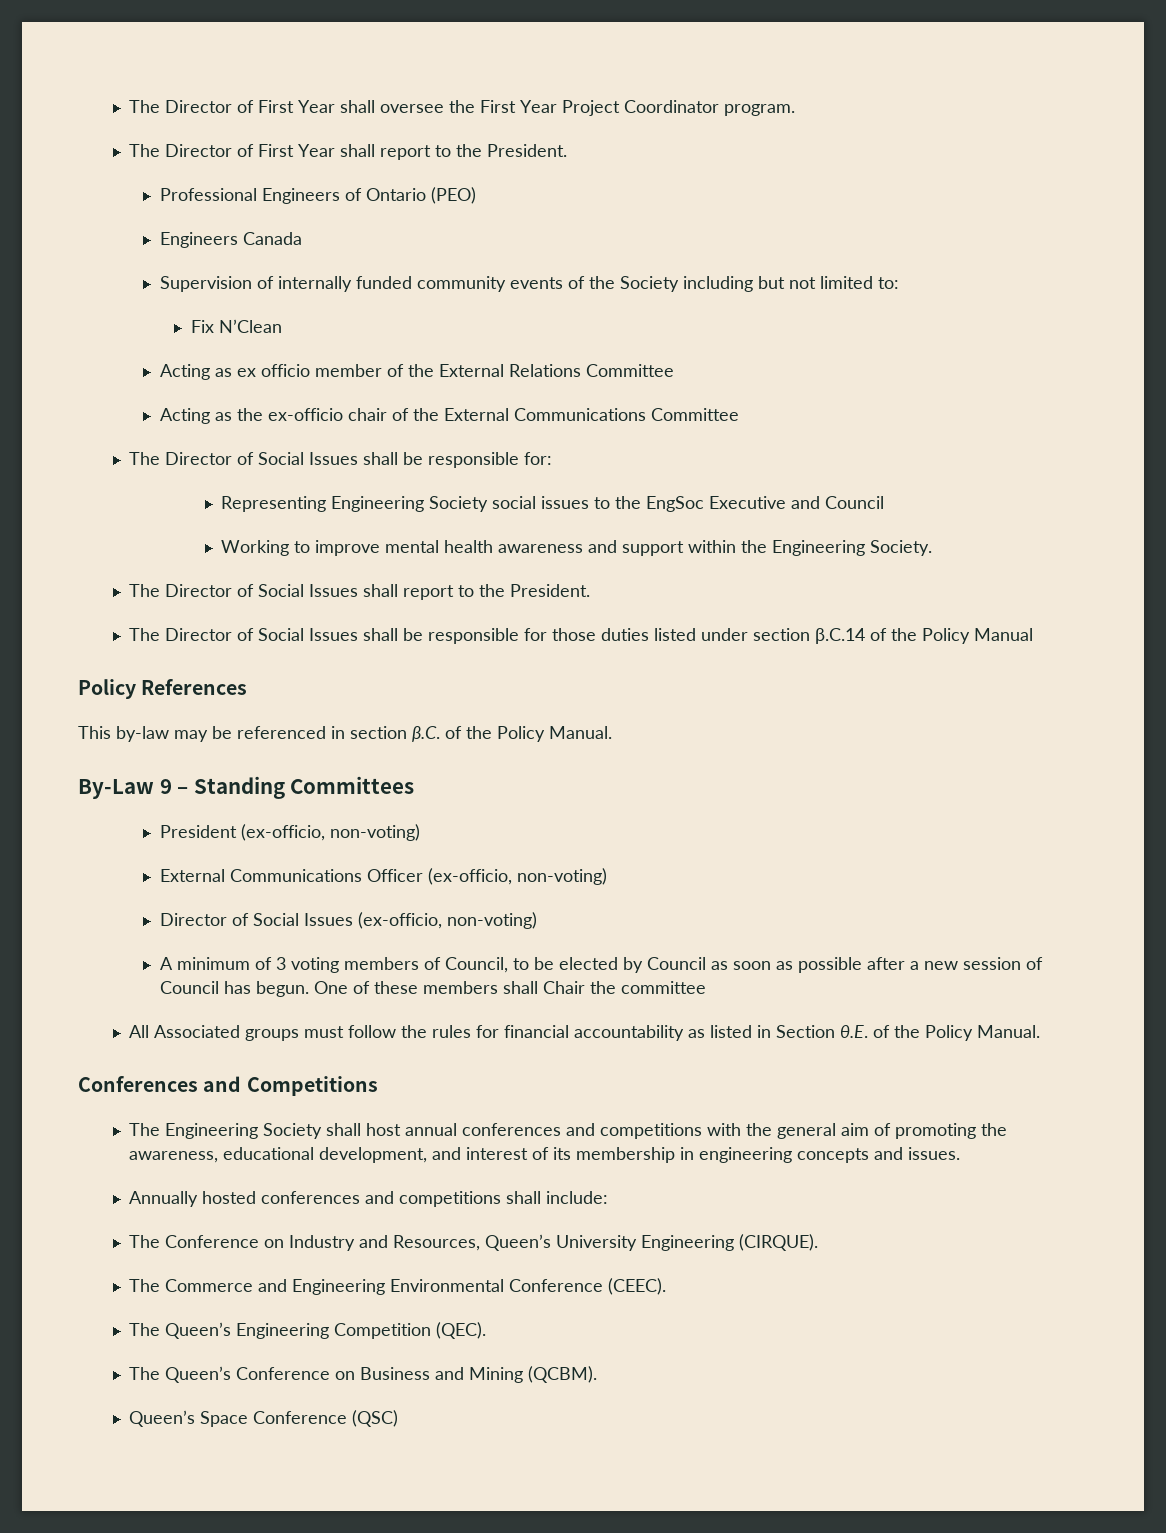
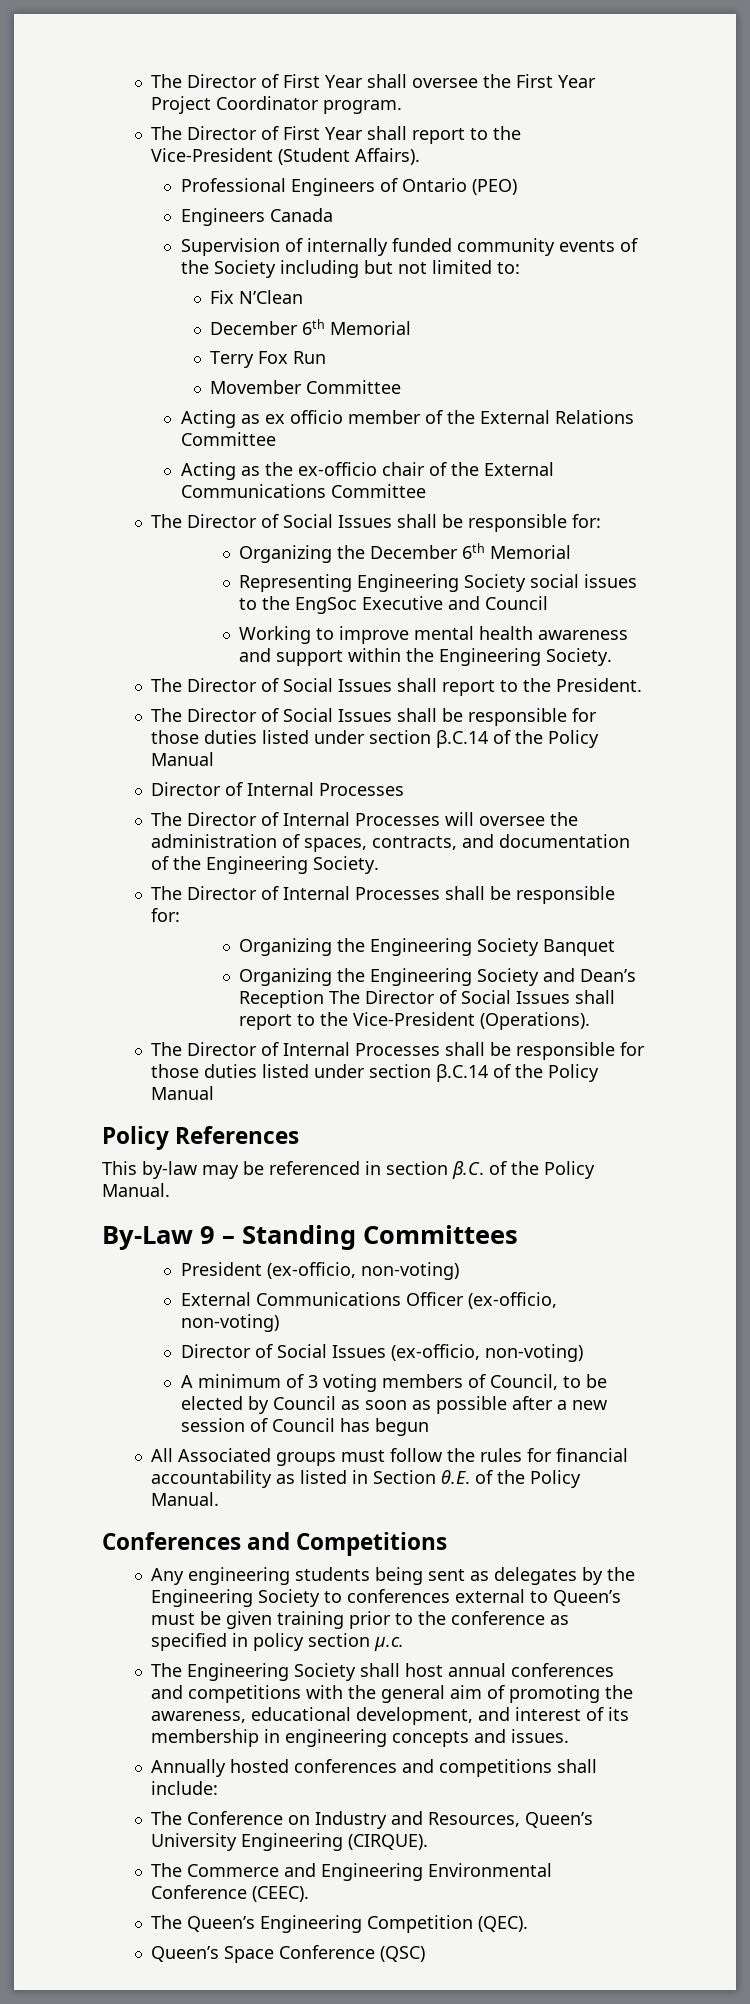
[486,144,567,157] President. -> [151,148,421,165] Vice-President (Student Affairs).
(282, 326) none -> [209,319,411,335] [209,351,326,368] [209,380,401,394] // December 6th Memorial // Terry Fox Run // Movember Committee
(552, 458) none -> [239,543,572,563] // Organizing the December 6th Memorial
(1033, 634) none -> [151,782,405,796] [151,812,579,826] [151,834,631,852] [151,856,380,874] [151,886,616,904] [151,908,181,922] [239,938,616,956] [239,968,637,986] [239,990,616,1008] [239,1012,591,1030] [151,1042,646,1060] [151,1064,600,1082] [151,1086,215,1100] // Director of Internal Processes // The Director of Internal Processes will oversee the administration of spaces, contracts, and documentation of the Engineering Society. // The Director of Internal Processes shall be responsible for: // Organizing the Engineering Society Banquet // Organizing the Engineering Society and Dean’s Reception The Director of Social Issues shall report to the Vice-President (Operations). // The Director of Internal Processes shall be responsible for those duties listed under section β.C.14 of the Policy Manual
[255,981,706,997] begun. One of these members shall Chair the committee -> [374,1418,429,1436] begun
(378, 1086) none -> [151,1567,636,1585] [151,1589,622,1607] [151,1611,570,1629] [151,1633,405,1651] // Any engineering students being sent as delegates by the Engineering Society to conferences external to Queen’s must be given training prior to the conference as specified in policy section μ.c.
[128,1366,597,1383] // The Queen’s Conference on Business and Mining (QCBM). -> (529, 1924) none

